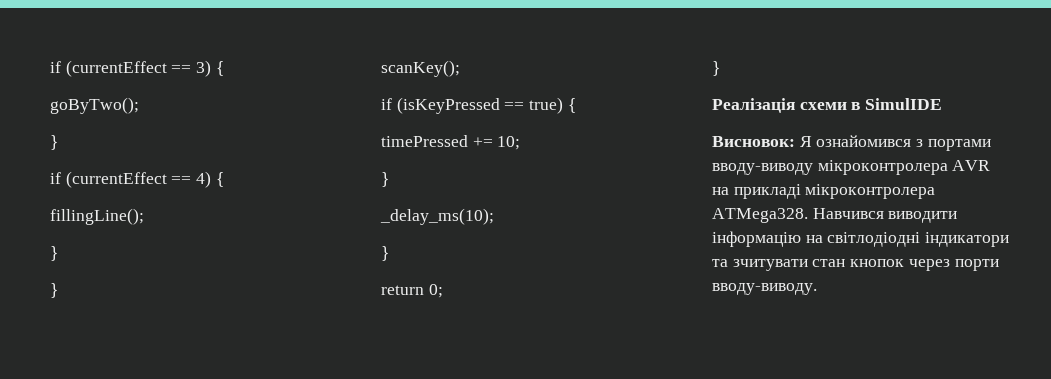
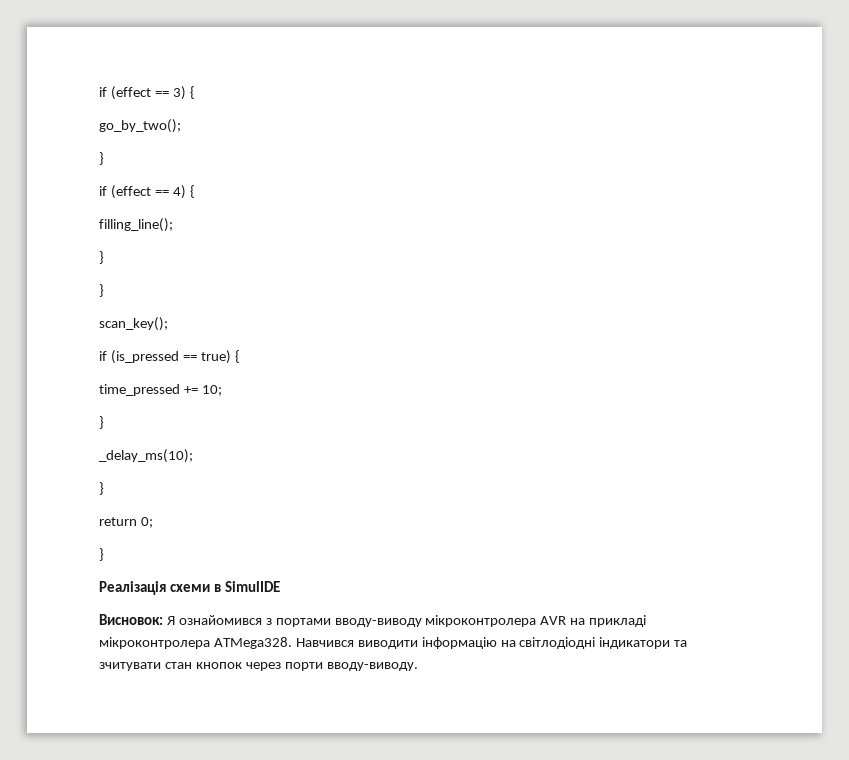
[50,60,167,77] if (currentEffect -> [99,86,151,100] if (effect
[50,97,139,114] goByTwo(); -> [99,119,181,133] go_by_two();
[65,171,167,188] (currentEffect -> [110,185,151,199] (effect
[50,208,144,225] fillingLine(); -> [99,218,173,232] filling_line();
[381,60,460,77] [381,97,500,114] scanKey(); // if (isKeyPressed -> [99,317,168,331] [99,350,179,364] scan_key(); // if (is_pressed
[381,135,468,147] timePressed -> [99,384,180,396] time_pressed

